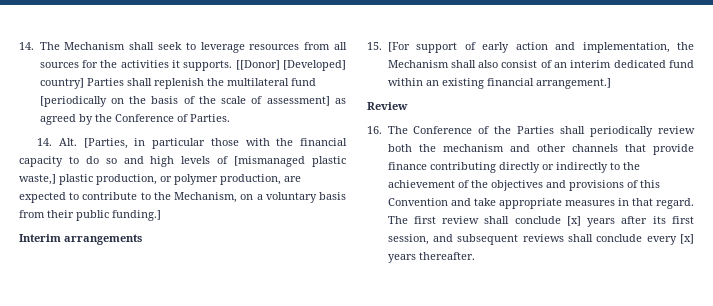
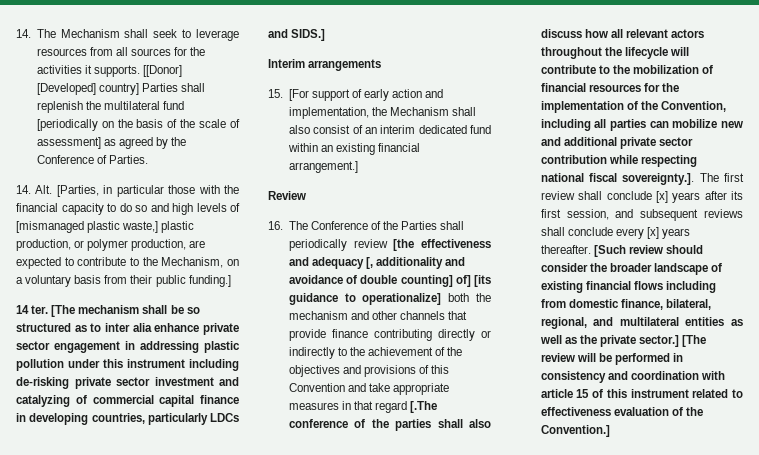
(161, 215) none -> [16,305,200,317] [16,323,239,335] [16,341,240,353] [16,359,239,371] [16,377,239,389] [16,395,239,407] [16,413,239,425] [268,29,326,41] // 14 ter. [The mechanism shall be so structured as to inter alia enhance private sector engagement in addressing plastic pollution under this instrument including de-risking private sector investment and catalyzing of commercial capital finance in developing countries, particularly LDCs and SIDS.]
(695, 130) none -> [393,239,491,251] [288,257,466,269] [288,275,491,287] [288,293,442,305] [the effectiveness and adequacy [, additionality and avoidance of double counting] of] [its guidance to operationalize]
[656,198,694,209] regard. -> [375,401,438,413] [288,419,491,431] [540,29,705,38] [540,47,690,59] [540,65,714,74] [540,83,680,92] [540,101,727,113] [540,119,743,131] [540,137,694,149] [540,155,697,167] [540,173,695,185] regard [.The conference of the parties shall also discuss how all relevant actors throughout the lifecycle will contribute to the mobilization of financial resources for the implementation of the Convention, including all parties can mobilize new and additional private sector contribution while respecting national fiscal sovereignty.].
(475, 256) none -> [593,245,704,257] [540,263,723,275] [540,281,717,293] [540,299,712,310] [540,317,743,329] [539,335,707,347] [540,353,684,365] [540,371,726,383] [540,389,743,398] [540,407,704,416] [540,425,610,437] [Such review should consider the broader landscape of existing financial flows including from domestic finance, bilateral, regional, and multilateral entities as well as the private sector.] [The review will be performed in consistency and coordination with article 15 of this instrument related to effectiveness evaluation of the Convention.]

